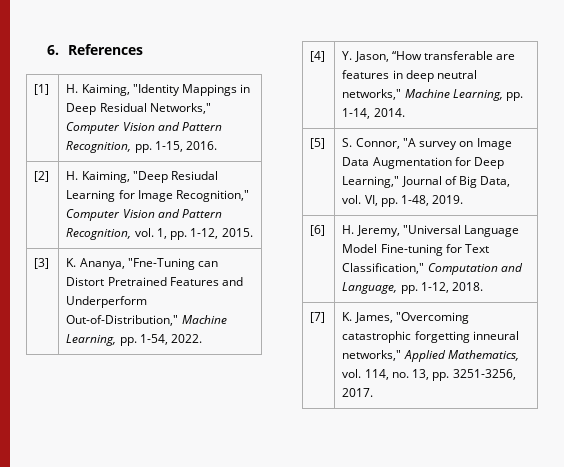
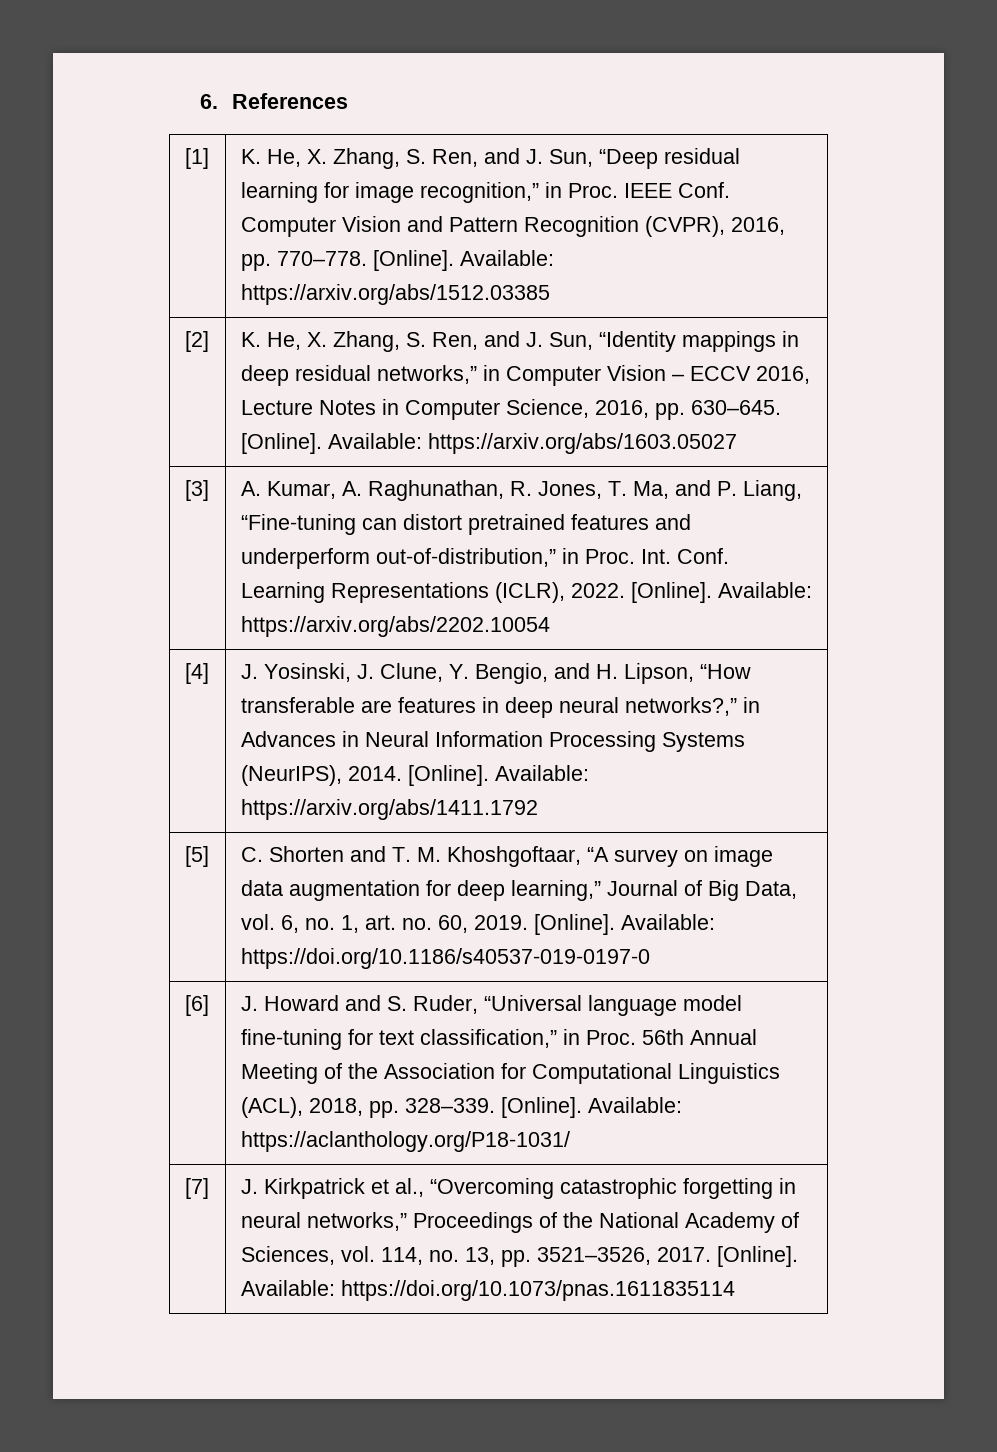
[66,84,251,96] [66,103,211,115] [66,122,223,134] [66,141,218,153] [34,171,50,182] [66,171,219,183] [66,190,250,202] [66,209,223,221] [66,228,253,240] [34,258,50,269] [66,258,219,270] [66,277,244,286] [66,296,148,308] [66,315,227,326] [66,334,203,346] [310,51,326,62] [342,51,389,62] H. Kaiming, "Identity Mappings in Deep Residual Networks," Computer Vision and Pattern Recognition, pp. 1-15, 2016. // [2] | H. Kaiming, "Deep Resiudal Learning for Image Recognition," Computer Vision and Pattern Recognition, vol. 1, pp. 1-12, 2015. // [3] | K. Ananya, "Fne-Tuning can Distort Pretrained Features and Underperform Out-of-Distribution," Machine Learning, pp. 1-54, 2022. // [4] | Y. Jason, -> [240,148,740,169] [240,182,730,203] [240,216,785,237] [240,250,554,271] [240,284,550,305] [184,331,209,352] [240,331,799,352] [240,365,810,386] [240,399,781,420] [240,433,737,454] [184,480,209,501] [240,480,802,501] [240,514,691,535] [240,548,729,569] [240,582,812,603] [240,616,550,637] [184,663,209,684] [240,663,694,684] K. He, X. Zhang, S. Ren, and J. Sun, “Deep residual learning for image recognition,” in Proc. IEEE Conf. Computer Vision and Pattern Recognition (CVPR), 2016, pp. 770–778. [Online]. Available: https://arxiv.org/abs/1512.03385 // [2] | K. He, X. Zhang, S. Ren, and J. Sun, “Identity mappings in deep residual networks,” in Computer Vision – ECCV 2016, Lecture Notes in Computer Science, 2016, pp. 630–645. [Online]. Available: https://arxiv.org/abs/1603.05027 // [3] | A. Kumar, A. Raghunathan, R. Jones, T. Ma, and P. Liang, “Fine-tuning can distort pretrained features and underperform out-of-distribution,” in Proc. Int. Conf. Learning Representations (ICLR), 2022. [Online]. Available: https://arxiv.org/abs/2202.10054 // [4] | J. Yosinski, J. Clune, Y. Bengio, and H. Lipson,
[437,70,478,79] [342,89,524,101] [342,108,405,119] [310,138,326,149] [342,138,512,150] [342,157,505,169] [342,176,400,188] neutral networks," Machine Learning, pp. 1-14, 2014. // [5] | S. Connor, "A survey on Image Data Augmentation for Deep Learning," -> [558,697,760,716] [240,731,745,752] [240,765,589,786] [240,799,538,820] [184,846,209,867] [240,846,773,867] [240,880,601,901] neural networks?,” in Advances in Neural Information Processing Systems (NeurIPS), 2014. [Online]. Available: https://arxiv.org/abs/1411.1792 // [5] | C. Shorten and T. M. Khoshgoftaar, “A survey on image data augmentation for deep learning,”
[364,195,464,207] [310,225,326,236] [342,225,520,237] [342,244,490,256] [342,263,523,275] [342,282,484,294] [310,312,326,323] [342,312,469,324] [342,331,519,343] [342,350,519,362] VI, pp. 1-48, 2019. // [6] | H. Jeremy, "Universal Language Model Fine-tuning for Text Classification," Computation and Language, pp. 1-12, 2018. // [7] | K. James, "Overcoming catastrophic forgetting inneural networks," Applied Mathematics, -> [280,914,715,935] [240,948,650,969] [184,995,209,1016] [240,995,742,1016] [240,1029,757,1050] [240,1063,780,1084] [240,1097,682,1118] [240,1131,570,1152] [184,1178,209,1199] [240,1178,796,1199] [240,1212,799,1233] [240,1246,335,1265] 6, no. 1, art. no. 60, 2019. [Online]. Available: https://doi.org/10.1186/s40537-019-0197-0 // [6] | J. Howard and S. Ruder, “Universal language model fine-tuning for text classification,” in Proc. 56th Annual Meeting of the Association for Computational Linguistics (ACL), 2018, pp. 328–339. [Online]. Available: https://aclanthology.org/P18-1031/ // [7] | J. Kirkpatrick et al., “Overcoming catastrophic forgetting in neural networks,” Proceedings of the National Academy of Sciences,
[452,369,516,380] [342,388,374,397] 3251-3256, 2017. -> [536,1246,798,1267] [240,1280,735,1301] 3521–3526, 2017. [Online]. Available: https://doi.org/10.1073/pnas.1611835114

